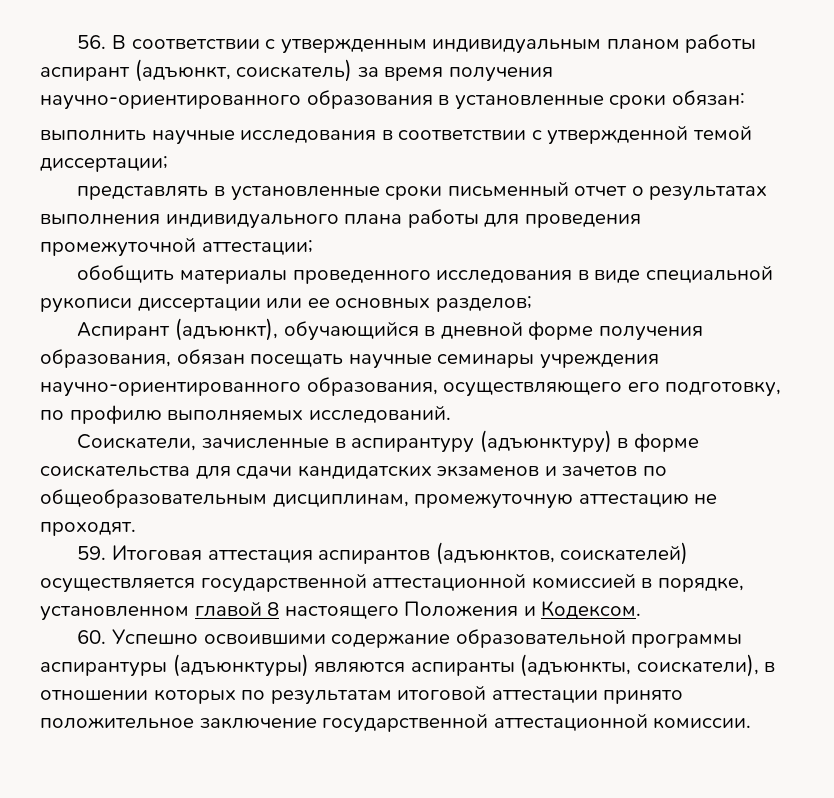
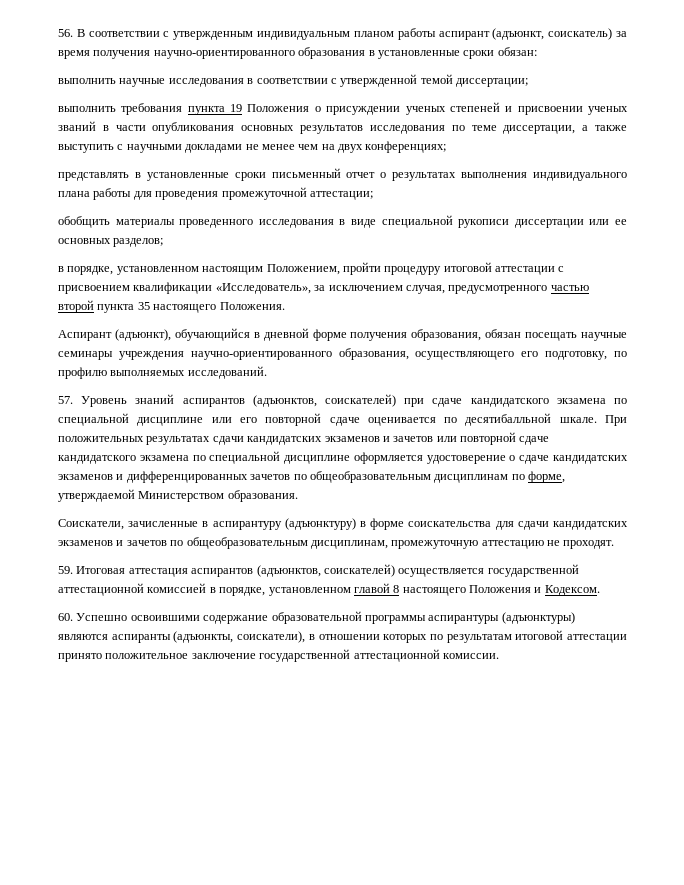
(168, 164) none -> [58,102,629,115] [58,121,627,134] [58,141,447,153] // выполнить требования пункта 19 Положения о присуждении ученых степеней и присвоении ученых званий в части опубликования основных результатов исследования по теме диссертации, а также выступить с научными докладами не менее чем на двух конференциях;
(532, 304) none -> [58,262,565,275] [58,282,589,294] [58,300,285,313] // в порядке, установленном настоящим Положением, пройти процедуру итоговой аттестации с присвоением квалификации «Исследователь», за исключением случая, предусмотренного частью второй пункта 35 настоящего Положения.
(451, 414) none -> [58,394,627,407] [58,413,627,426] [58,432,550,445] [58,451,628,464] [58,471,565,483] [58,489,298,502] // 57. Уровень знаний аспирантов (адъюнктов, соискателей) при сдаче кандидатского экзамена по специальной дисциплине или его повторной сдаче оценивается по десятибалльной шкале. При положительных результатах сдачи кандидатских экзаменов и зачетов или повторной сдаче кандидатского экзамена по специальной дисциплине оформляется удостоверение о сдаче кандидатских экзаменов и дифференцированных зачетов по общеобразовательным дисциплинам по форме, утверждаемой Министерством образования.

